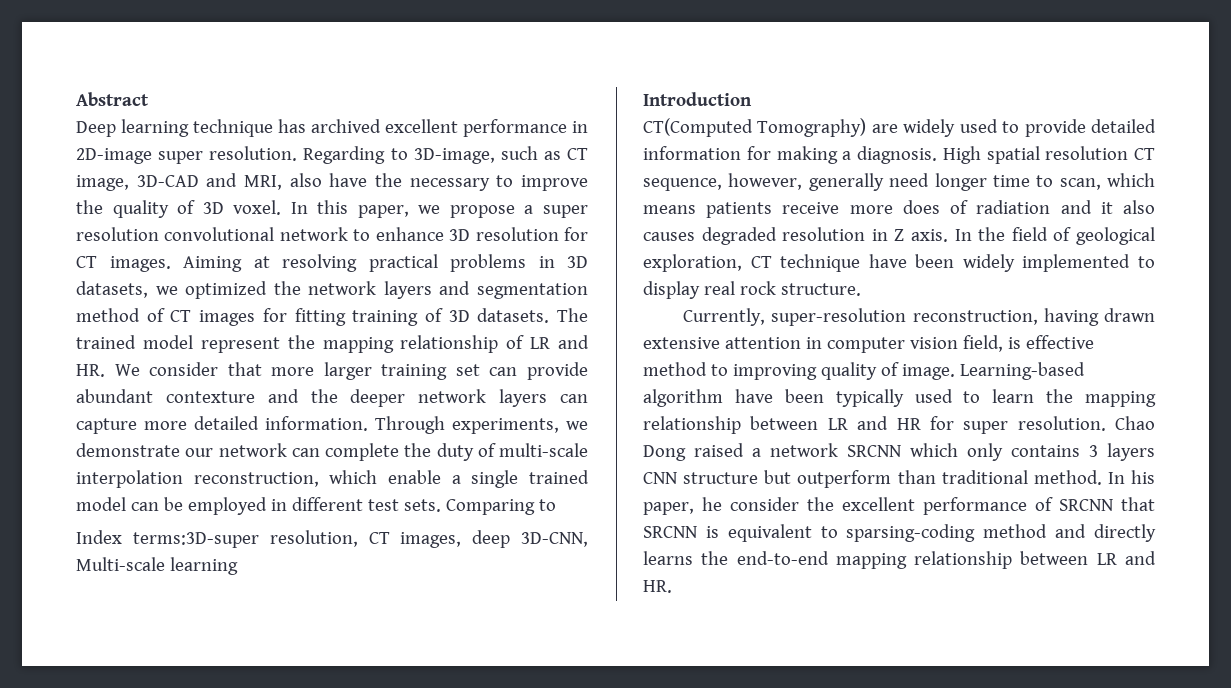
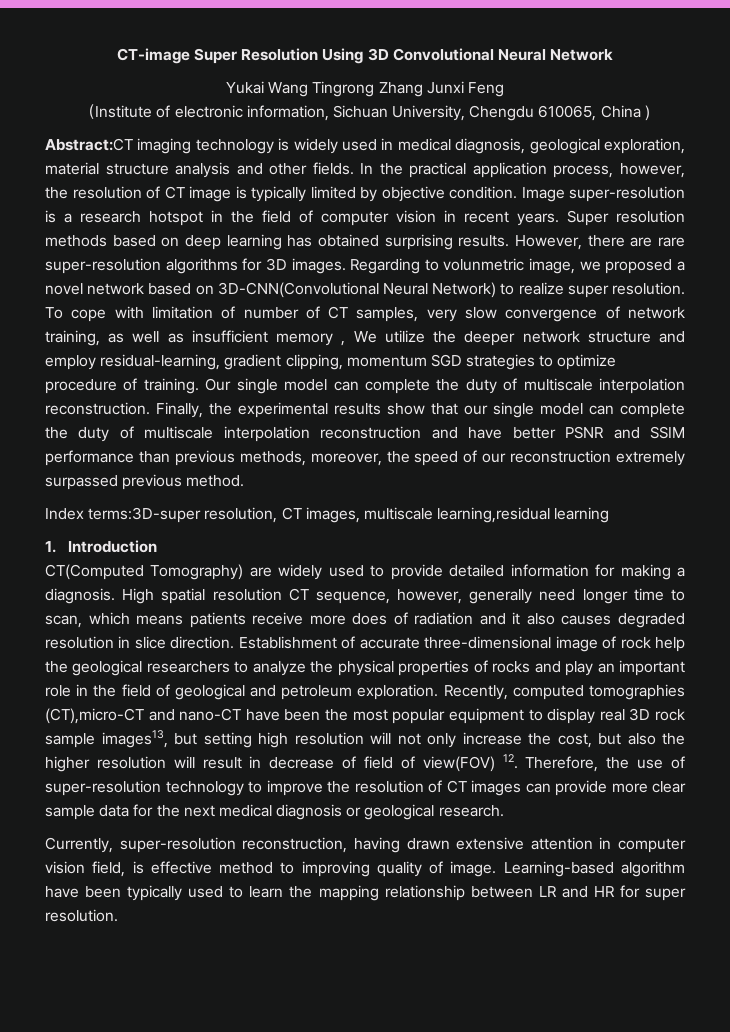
[76,92,149,106] [76,119,588,137] [76,146,588,164] [76,173,588,191] [76,200,589,218] [76,227,589,241] [76,254,588,272] [76,281,588,299] [76,308,588,326] [76,335,589,353] [76,362,588,380] [76,389,589,407] [76,416,588,434] [76,443,588,461] [76,470,590,488] [76,497,556,515] Abstract // Deep learning technique has archived excellent performance in 2D-image super resolution. Regarding to 3D-image, such as CT image, 3D-CAD and MRI, also have the necessary to improve the quality of 3D voxel. In this paper, we propose a super resolution convolutional network to enhance 3D resolution for CT images. Aiming at resolving practical problems in 3D datasets, we optimized the network layers and segmentation method of CT images for fitting training of 3D datasets. The trained model represent the mapping relationship of LR and HR. We consider that more larger training set can provide abundant contexture and the deeper network layers can capture more detailed information. Through experiments, we demonstrate our network can complete the duty of multi-scale interpolation reconstruction, which enable a single trained model can be employed in different test sets. Comparing to -> [116,48,614,64] [226,81,504,97] [80,104,650,121] [45,138,685,154] [45,162,685,178] [45,186,685,202] [45,210,685,226] [45,234,685,250] [45,258,685,274] [45,282,685,298] [45,306,685,322] [45,330,685,346] [45,354,617,370] [45,378,685,394] [45,402,685,418] [45,426,685,442] [45,450,685,466] [45,474,245,490] CT-image Super Resolution Using 3D Convolutional Neural Network // Yukai Wang Tingrong Zhang Junxi Feng // （Institute of electronic information, Sichuan University, Chengdu 610065, China ) // Abstract:CT imaging technology is widely used in medical diagnosis, geological exploration, material structure analysis and other fields. In the practical application process, however, the resolution of CT image is typically limited by objective condition. Image super-resolution is a research hotspot in the field of computer vision in recent years. Super resolution methods based on deep learning has obtained surprising results. However, there are rare super-resolution algorithms for 3D images. Regarding to volunmetric image, we proposed a novel network based on 3D-CNN(Convolutional Neural Network) to realize super resolution. To cope with limitation of number of CT samples, very slow convergence of network training, as well as insufficient memory , We utilize the deeper network structure and employ residual-learning, gradient clipping, momentum SGD strategies to optimize procedure of training. Our single model can complete the duty of multiscale interpolation reconstruction. Finally, the experimental results show that our single model can complete the duty of multiscale interpolation reconstruction and have better PSNR and SSIM performance than previous methods, moreover, the speed of our reconstruction extremely surpassed previous method.
[472,530,588,548] [76,557,165,571] deep 3D-CNN, Multi-scale -> [363,507,551,523] multiscale learning,residual
(238, 566) none -> [45,541,56,553] 1.
[894,227,1155,245] [643,254,1155,272] [643,281,861,299] Z axis. In the field of geological exploration, CT technique have been widely implemented to display real rock structure. -> [134,636,685,652] [45,660,685,676] [45,684,685,700] [45,708,686,724] [45,730,685,748] [45,754,685,772] [45,780,686,796] [45,804,504,820] slice direction. Establishment of accurate three-dimensional image of rock help the geological researchers to analyze the physical properties of rocks and play an important role in the field of geological and petroleum exploration. Recently, computed tomographies (CT),micro-CT and nano-CT have been the most popular equipment to display real 3D rock sample images13, but setting high resolution will not only increase the cost, but also the higher resolution will result in decrease of field of view(FOV) 12. Therefore, the use of super-resolution technology to improve the resolution of CT images can provide more clear sample data for the next medical diagnosis or geological research.
[1115,416,1155,430] [643,443,1155,461] [643,470,1155,488] [643,497,1155,515] [643,524,1156,542] [643,551,1156,569] [643,580,672,593] Chao Dong raised a network SRCNN which only contains 3 layers CNN structure but outperform than traditional method. In his paper, he consider the excellent performance of SRCNN that SRCNN is equivalent to sparsing-coding method and directly learns the end-to-end mapping relationship between LR and HR. -> (118, 915) none

